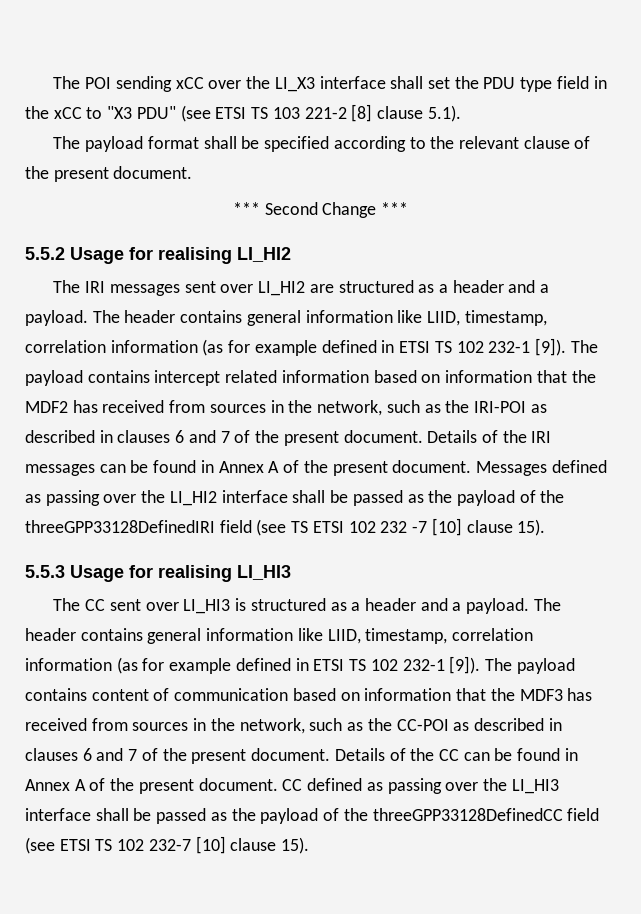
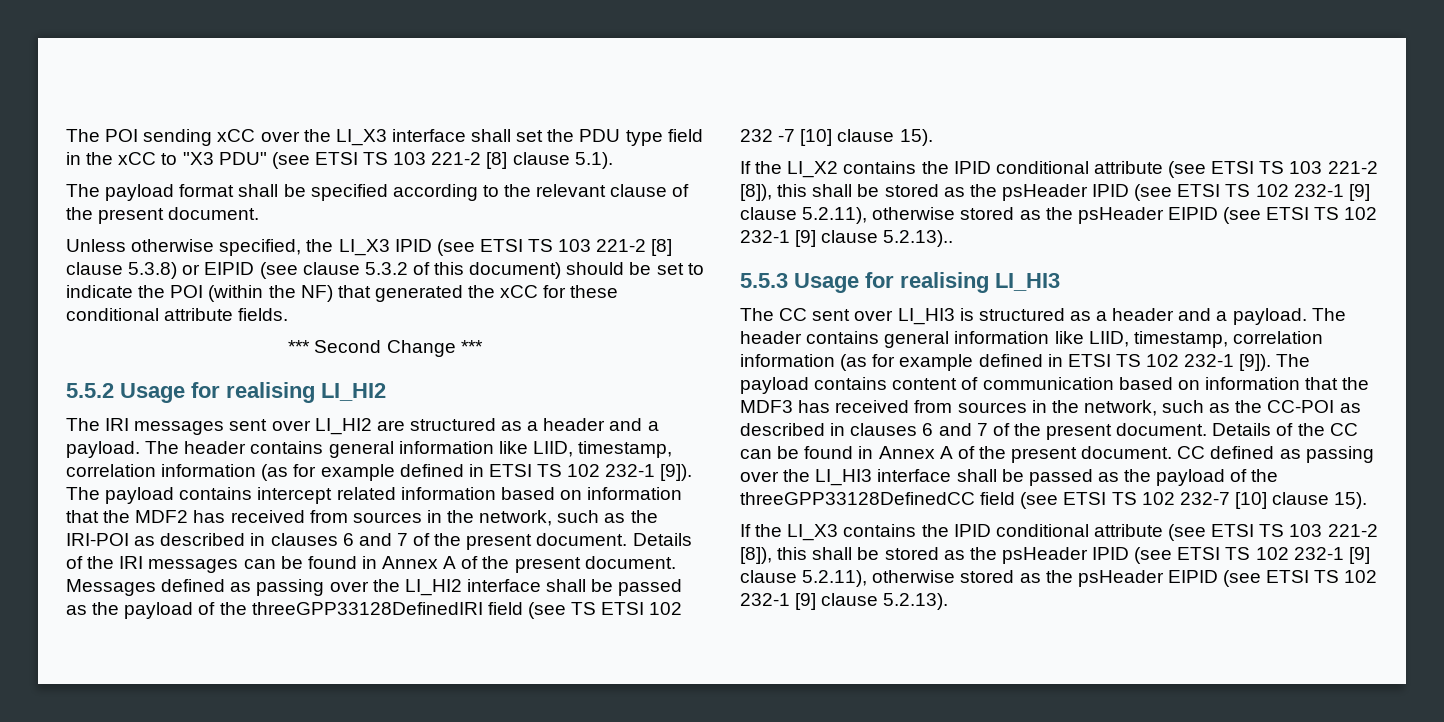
(193, 172) none -> [66,239,673,256] [66,262,704,279] [66,285,619,302] [66,308,289,321] // Unless otherwise specified, the LI_X3 IPID (see ETSI TS 103 221-2 [8] clause 5.3.8) or EIPID (see clause 5.3.2 of this document) should be set to indicate the POI (within the NF) that generated the xCC for these conditional attribute fields.
(546, 527) none -> [740,161,1378,178] [740,184,1370,201] [740,207,1378,224] [740,230,954,247] // If the LI_X2 contains the IPID conditional attribute (see ETSI TS 103 221-2 [8]), this shall be stored as the psHeader IPID (see ETSI TS 102 232-1 [9] clause 5.2.11), otherwise stored as the psHeader EIPID (see ETSI TS 102 232-1 [9] clause 5.2.13)..
(310, 845) none -> [740,524,1378,541] [740,547,1370,564] [740,570,1378,587] [740,593,949,610] // If the LI_X3 contains the IPID conditional attribute (see ETSI TS 103 221-2 [8]), this shall be stored as the psHeader IPID (see ETSI TS 102 232-1 [9] clause 5.2.11), otherwise stored as the psHeader EIPID (see ETSI TS 102 232-1 [9] clause 5.2.13).

